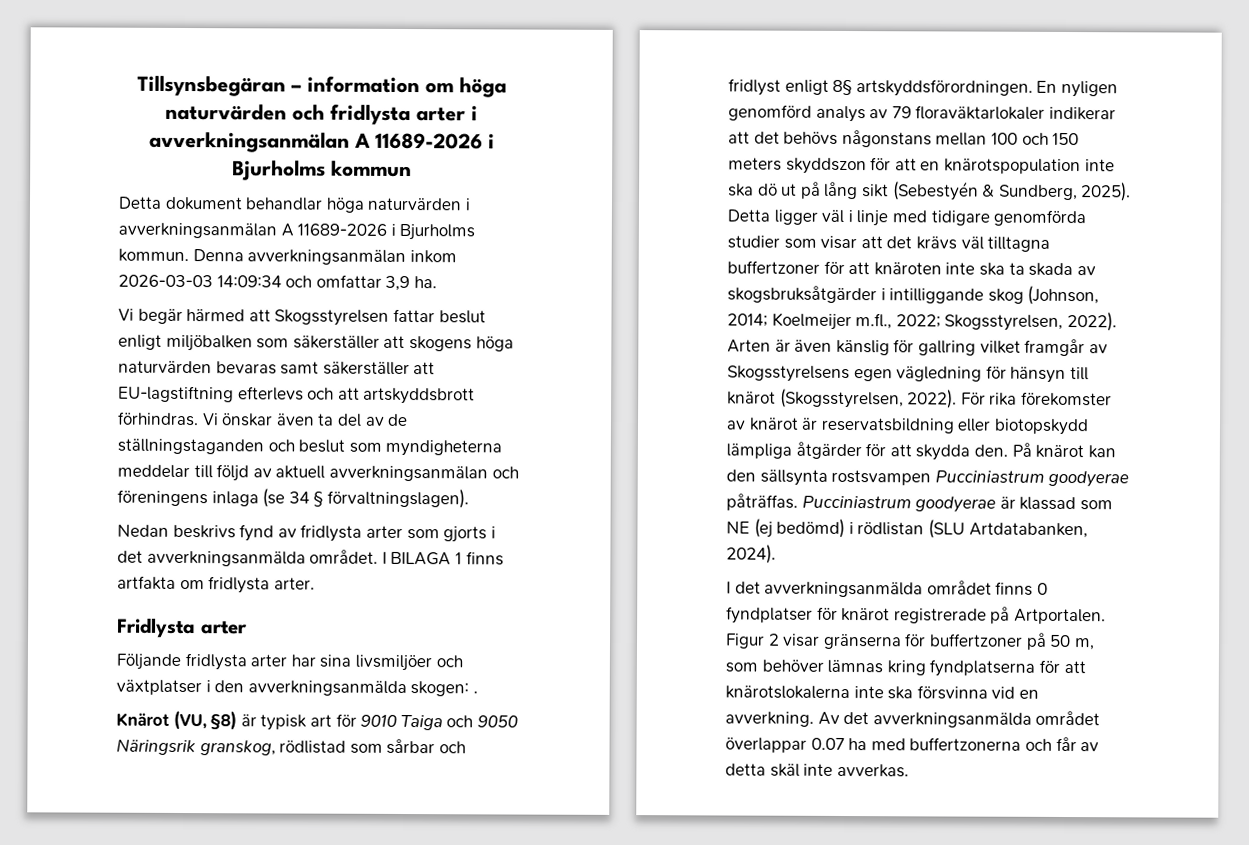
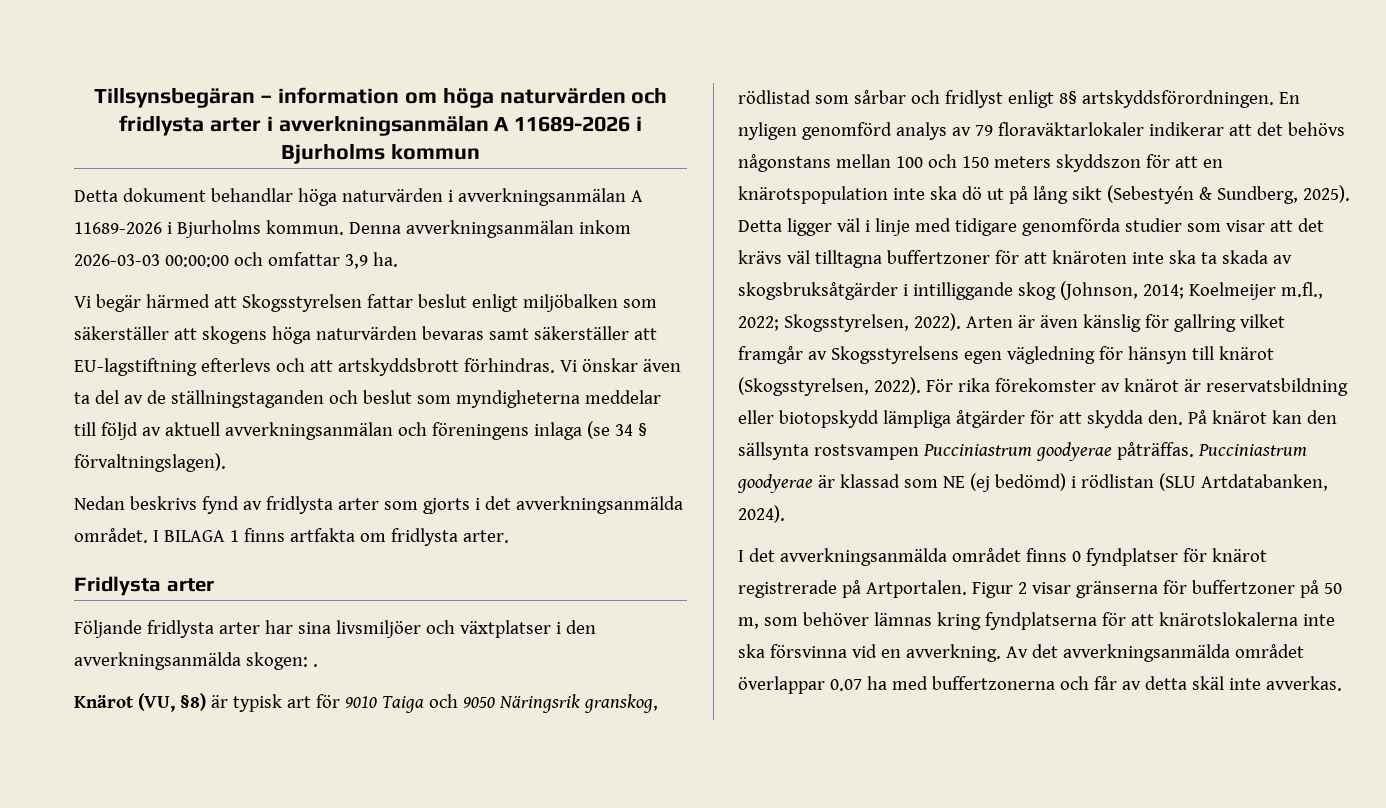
[216,275,282,288] 14:09:34 -> [164,255,229,267] 00:00:00

